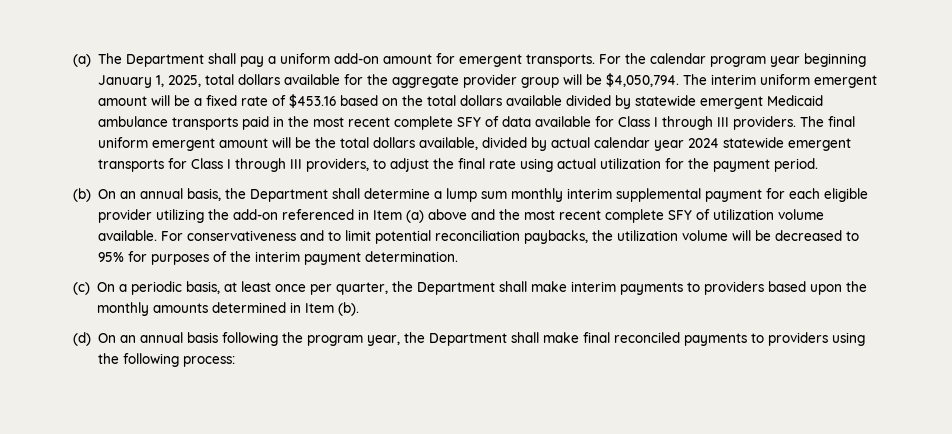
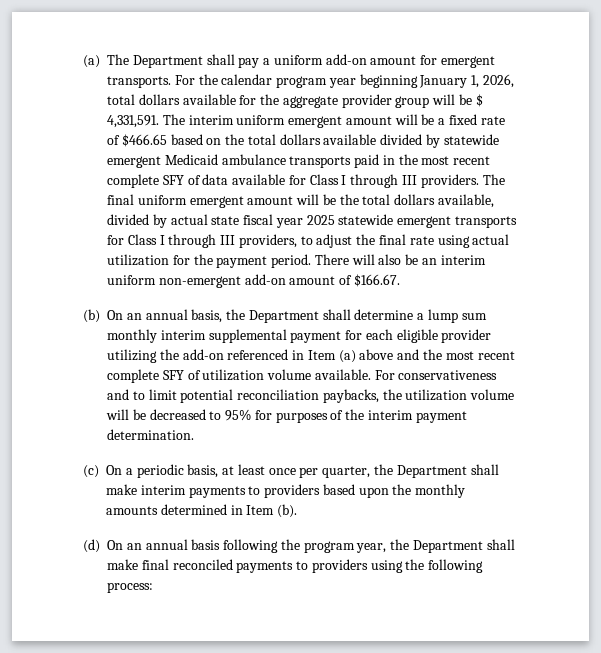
[167,75,201,87] 2025, -> [483,74,515,88] 2026,
[605,73,679,87] $4,050,794. -> [475,94,483,107] [107,115,159,128] $ 4,331,591.
[288,94,336,108] $453.16 -> [121,134,167,147] $466.65
[593,137,719,151] calendar year 2024 -> [211,214,335,228] state fiscal year 2025
(818, 165) none -> [314,254,486,265] [107,274,400,288] There will also be an interim uniform non-emergent add-on amount of $166.67.

